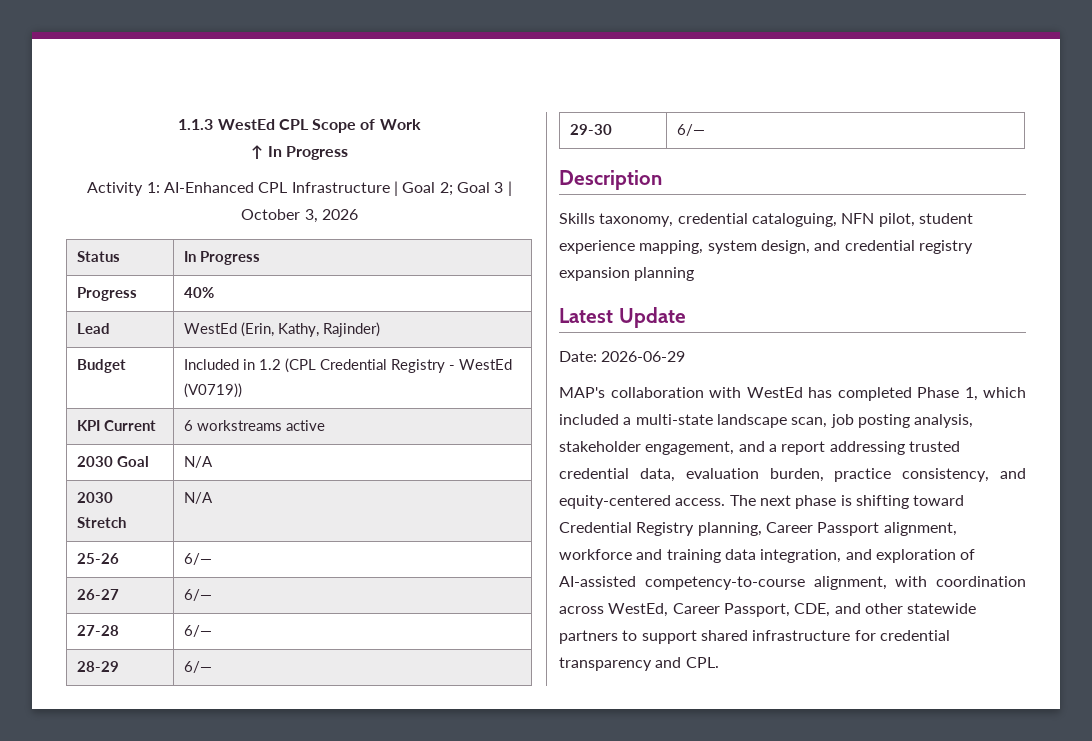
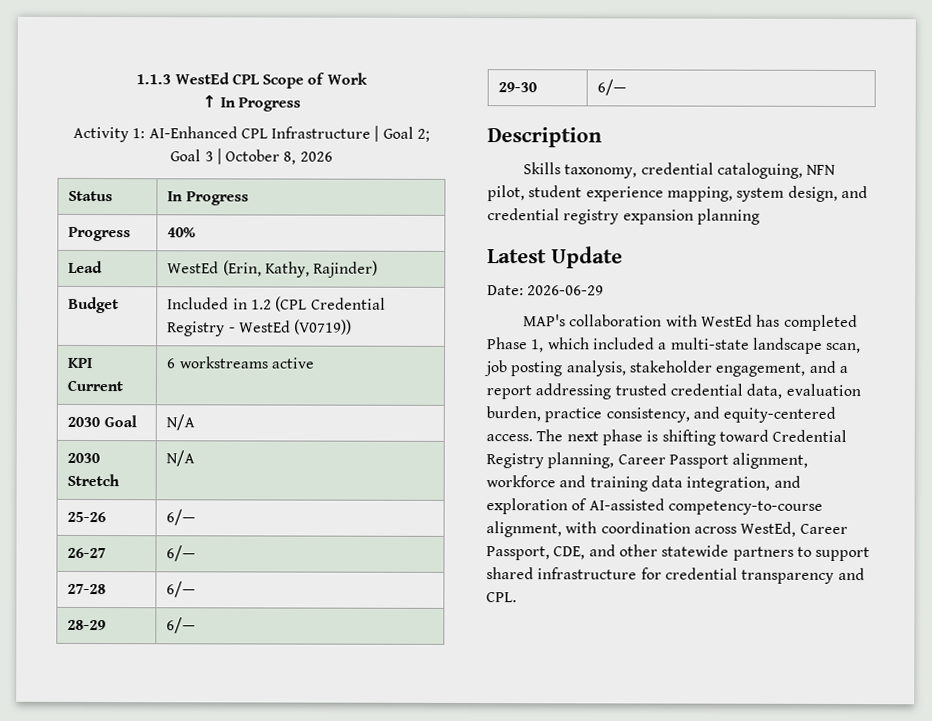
[304,209,318,223] 3, -> [283,151,297,165] 8,

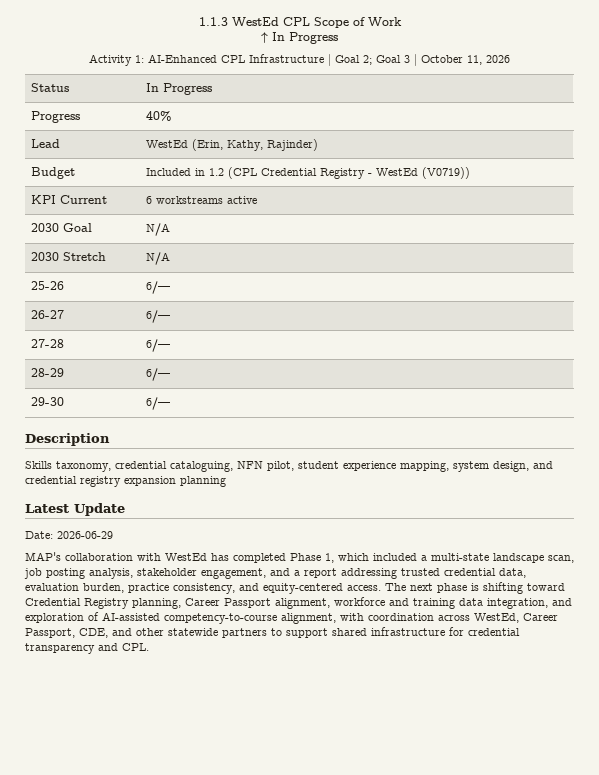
[283,151,297,165] 8, -> [467,55,482,65] 11,

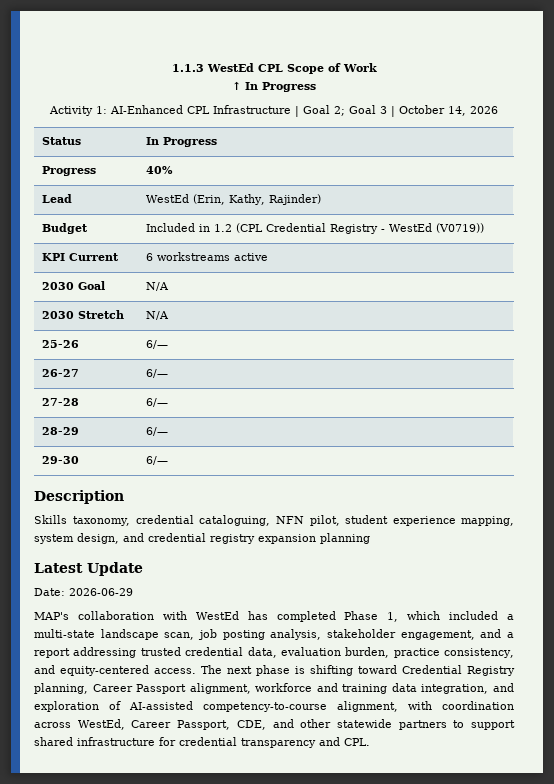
[467,55,482,65] 11, -> [448,106,466,116] 14,

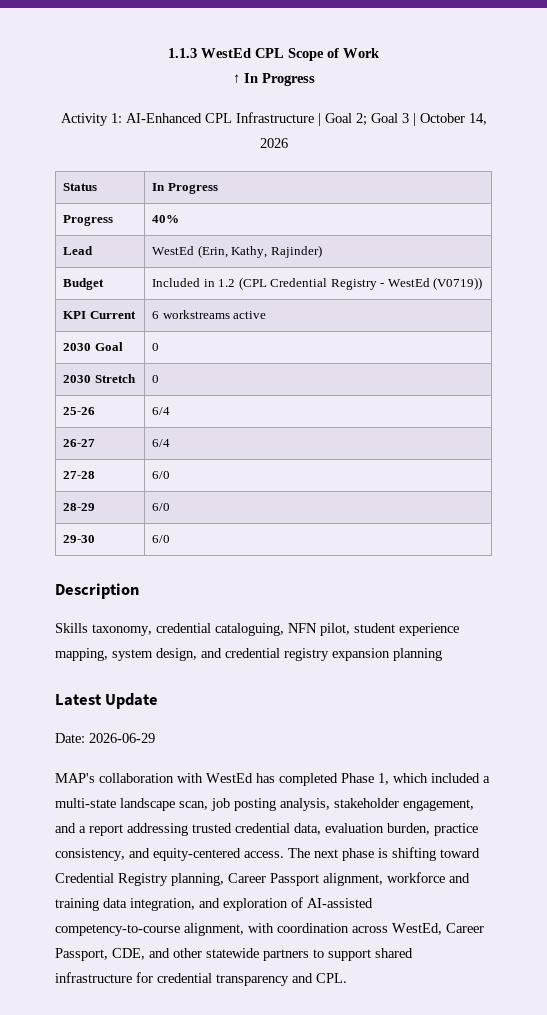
[146,282,170,291] N/A -> [152,343,160,351] 0
[146,311,170,320] N/A -> [152,375,160,383] 0
[146,340,169,349] 6/— -> [152,407,171,415] 6/4
[146,369,169,378] 6/— -> [152,439,171,447] 6/4
[146,398,169,407] 6/— -> [152,471,171,479] 6/0
[146,427,169,436] 6/— -> [152,503,171,511] 6/0
[146,456,169,465] 6/— -> [152,535,171,543] 6/0

